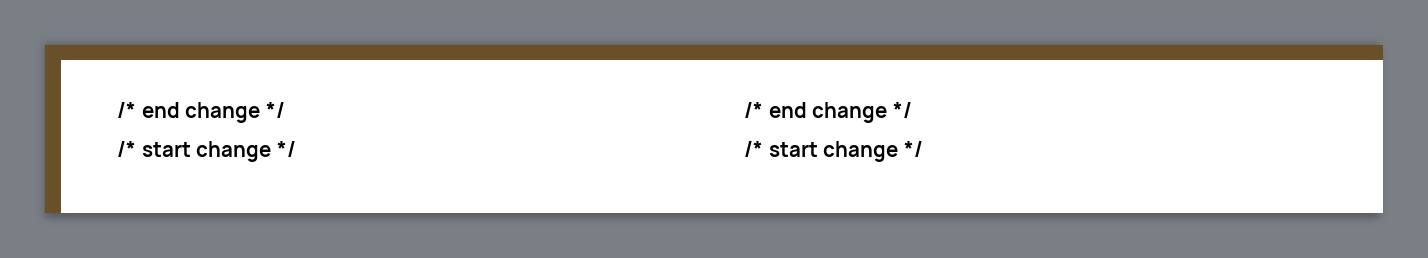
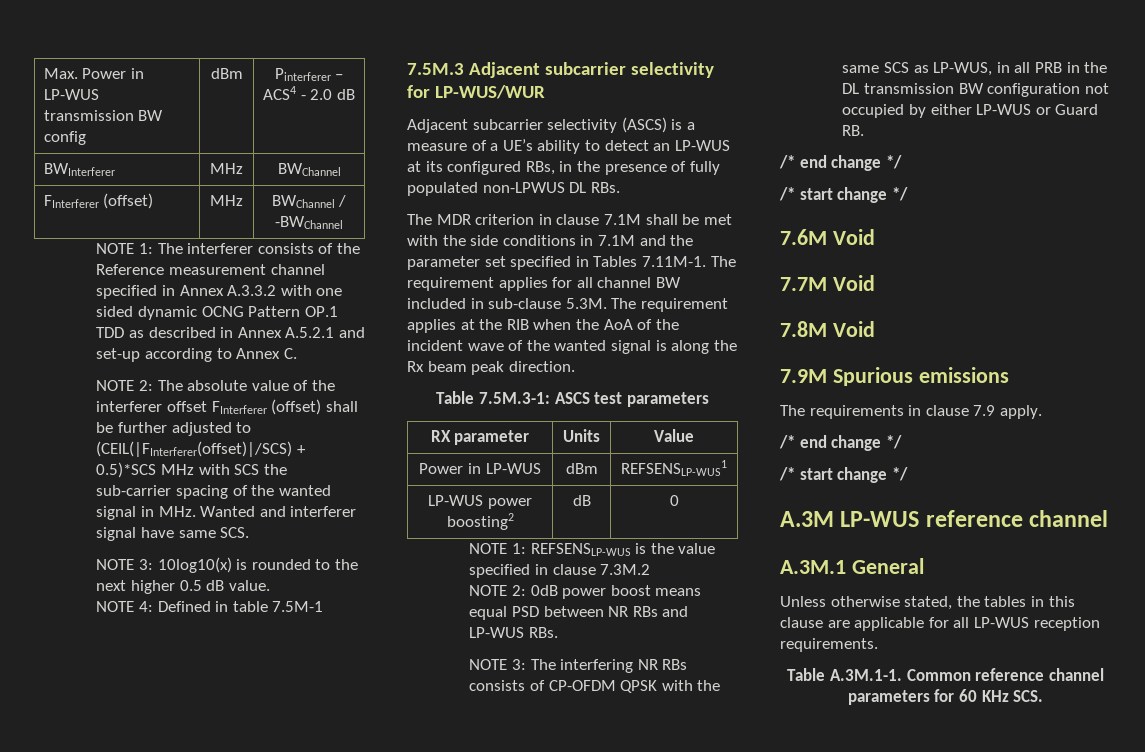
[117,102,285,123] [117,141,296,162] [744,102,912,123] [744,141,923,162] /* end change */ // /* start change */ // /* end change */ // /* start change */ -> [43,68,145,79] [43,89,99,100] [43,110,164,121] [43,131,86,145] [210,68,243,79] [274,68,344,81] [263,86,355,100] [43,163,115,176] [209,163,243,174] [277,163,341,176] [43,193,154,209] [209,195,243,206] [271,195,347,208] [275,216,343,229] [96,243,360,254] [96,264,325,275] [96,285,343,299] [96,306,338,320] [96,327,365,338] [96,348,297,362] [96,380,335,391] [96,399,358,415] [96,422,252,436] [96,441,306,457] [96,462,287,478] [96,485,331,499] [96,506,357,520] [96,527,250,541] [96,557,358,573] [96,580,270,594] [96,601,324,612] [407,62,715,78] [407,85,546,99] [407,117,695,133] [407,139,730,154] [407,161,720,175] [407,182,620,196] [407,214,732,225] [407,235,694,246] [407,256,736,270] [407,277,681,291] [407,298,728,312] [407,319,679,333] [407,340,737,354] [407,361,575,375] [436,391,709,407] [430,430,530,445] [563,429,600,442] [654,429,694,442] [419,463,541,474] [565,463,598,474] [621,460,727,476] [428,495,532,509] [446,513,514,530] [572,495,591,506] [669,495,679,506] [469,543,716,556] [469,564,651,578] [469,585,702,599] [469,606,689,620] [469,627,558,638] [469,659,688,673] [469,680,721,693] [842,62,1108,76] [842,83,1109,97] [842,104,1099,118] [842,125,865,136] [779,155,902,171] [779,187,908,203] [780,229,875,245] [780,275,875,291] [780,321,875,337] [780,367,1009,386] [780,405,1042,419] [779,435,902,451] [779,467,908,483] [780,510,1109,527] [780,558,924,574] [780,596,1075,610] [780,617,1100,631] [780,638,878,652] [787,668,1104,681] [847,689,1044,705] Max. Power in LP-WUS transmission BW config | dBm | Pinterferer – ACS4 - 2.0 dB // BWInterferer | MHz | BWChannel // FInterferer (offset) | MHz | BWChannel / -BWChannel // NOTE 1: The interferer consists of the Reference measurement channel specified in Annex A.3.3.2 with one sided dynamic OCNG Pattern OP.1 TDD as described in Annex A.5.2.1 and set-up according to Annex C. // NOTE 2: The absolute value of the interferer offset FInterferer (offset) shall be further adjusted to (CEIL(|FInterferer(offset)|/SCS) + 0.5)*SCS MHz with SCS the sub-carrier spacing of the wanted signal in MHz. Wanted and interferer signal have same SCS. // NOTE 3: 10log10(x) is rounded to the next higher 0.5 dB value. // NOTE 4: Defined in table 7.5M-1 // 7.5M.3 Adjacent subcarrier selectivity for LP-WUS/WUR // Adjacent subcarrier selectivity (ASCS) is a measure of a UE’s ability to detect an LP-WUS at its configured RBs, in the presence of fully populated non-LPWUS DL RBs. // The MDR criterion in clause 7.1M shall be met with the side conditions in 7.1M and the parameter set specified in Tables 7.11M-1. The requirement applies for all channel BW included in sub-clause 5.3M. The requirement applies at the RIB when the AoA of the incident wave of the wanted signal is along the Rx beam peak direction. // Table 7.5M.3-1: ASCS test parameters // RX parameter | Units | Value // Power in LP-WUS | dBm | REFSENSLP-WUS1 // LP-WUS power boosting2 | dB | 0 // NOTE 1: REFSENSLP-WUS is the value specified in clause 7.3M.2 // NOTE 2: 0dB power boost means equal PSD between NR RBs and LP-WUS RBs. // NOTE 3: The interfering NR RBs consists of CP-OFDM QPSK with the same SCS as LP-WUS, in all PRB in the DL transmission BW configuration not occupied by either LP-WUS or Guard RB. // /* end change */ // /* start change */ // 7.6M Void // 7.7M Void // 7.8M Void // 7.9M Spurious emissions // The requirements in clause 7.9 apply. // /* end change */ // /* start change */ // A.3M LP-WUS reference channel // A.3M.1 General // Unless otherwise stated, the tables in this clause are applicable for all LP-WUS reception requirements. // Table A.3M.1-1. Common reference channel parameters for 60 KHz SCS.

